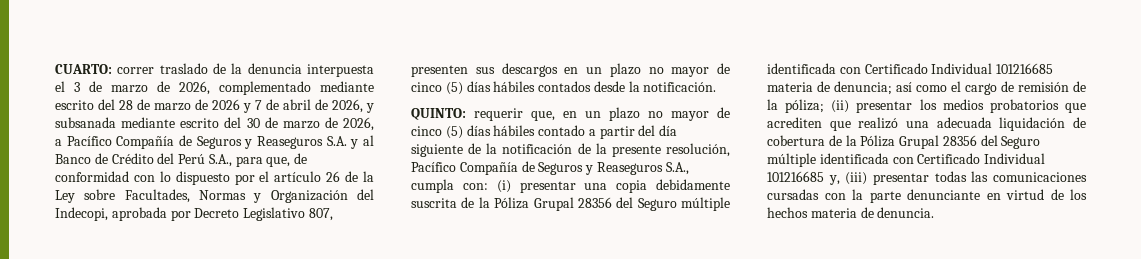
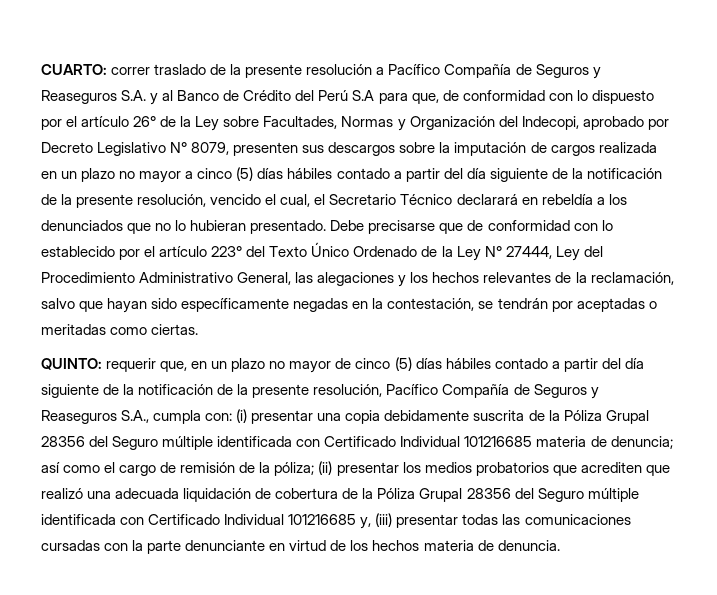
[247,63,374,77] [55,81,374,95] [55,99,374,113] [55,117,374,131] denuncia interpuesta el 3 de marzo de 2026, complementado mediante escrito del 28 de marzo de 2026 y 7 de abril de 2026, y subsanada mediante escrito del 30 de marzo de 2026, -> [245,64,373,78] presente resolución
[208,154,232,167] S.A., -> [352,90,375,101] S.A
[326,171,341,182] 26 -> [133,116,157,127] 26°
[111,207,167,221] aprobada -> [582,116,644,130] aprobado
[308,208,333,221] 807, -> [170,142,230,155] N° 8079,
[564,63,730,77] [411,81,717,95] en un plazo no mayor de cinco (5) días hábiles contados desde la notificación. -> [399,142,657,156] [41,167,662,183] [41,194,627,208] [41,220,613,234] [41,242,603,261] [41,272,674,287] [41,298,657,313] [41,324,199,335] sobre la imputación de cargos realizada en un plazo no mayor a cinco (5) días hábiles contado a partir del día siguiente de la notificación de la presente resolución, vencido el cual, el Secretario Técnico declarará en rebeldía a los denunciados que no lo hubieran presentado. Debe precisarse que de conformidad con lo establecido por el artículo 223° del Texto Único Ordenado de la Ley N° 27444, Ley del Procedimiento Administrativo General, las alegaciones y los hechos relevantes de la reclamación, salvo que hayan sido específicamente negadas en la contestación, se tendrán por aceptadas o meritadas como ciertas.

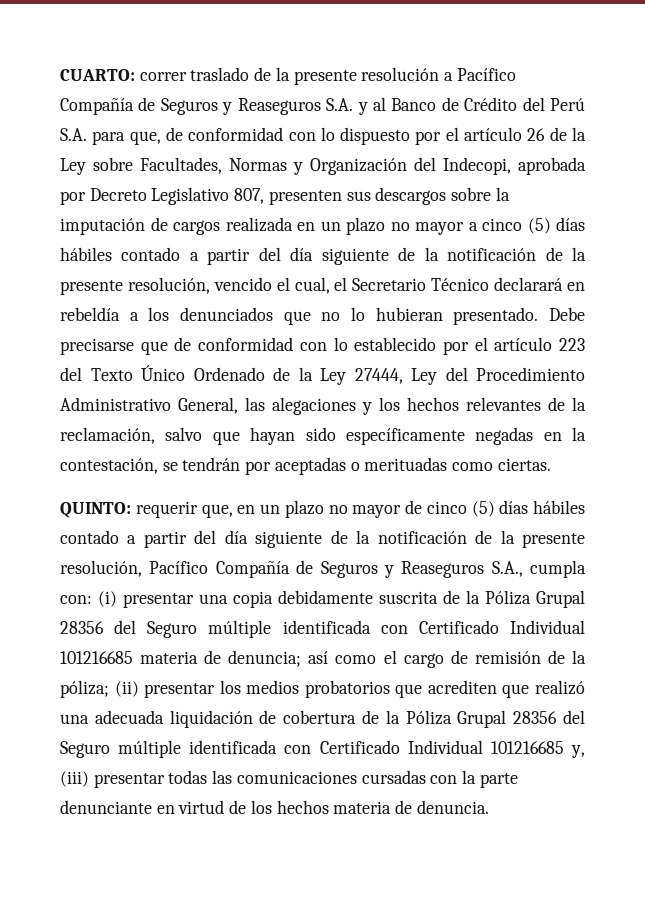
[352,90,375,101] S.A -> [60,128,87,141] S.A.
[133,116,157,127] 26° -> [527,128,546,141] 26
[582,116,644,130] aprobado -> [518,157,586,175] aprobada
[170,142,230,155] N° 8079, -> [234,188,265,204] 807,
[211,246,243,257] 223° -> [558,338,585,351] 223
[484,246,502,257] N° -> (346, 376) none
[41,324,106,335] meritadas -> [364,457,448,471] merituadas

